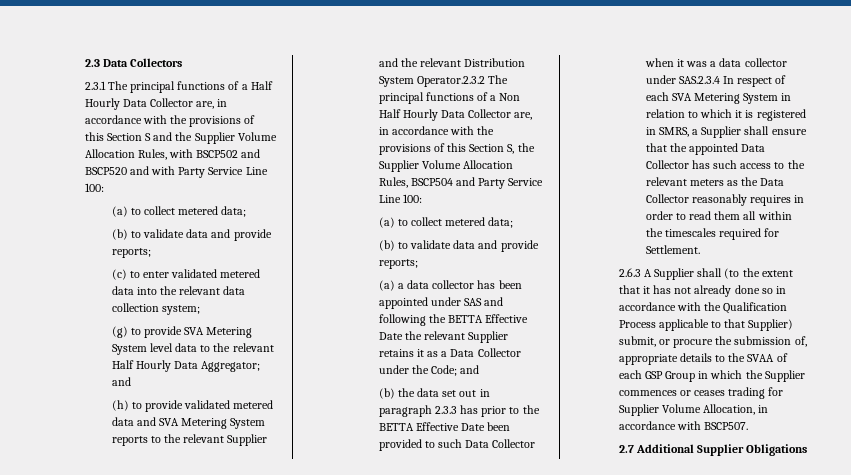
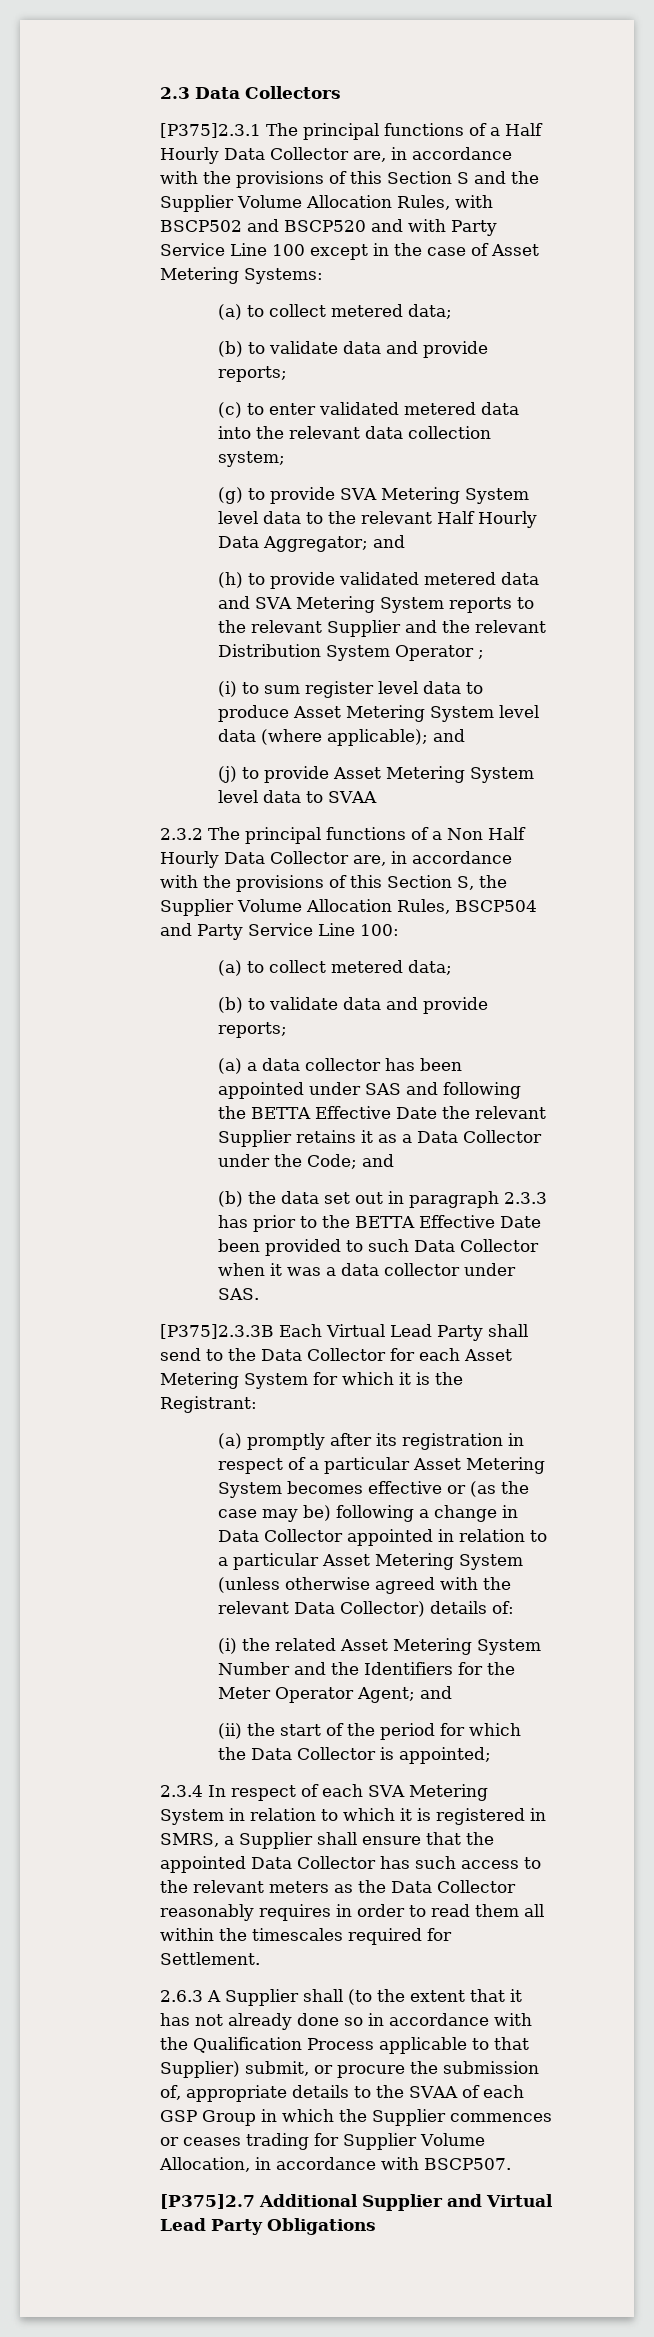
[84,81,106,90] 2.3.1 -> [159,123,261,138] [P375]2.3.1
[84,183,104,192] 100: -> [271,243,539,260] [159,267,323,284] 100 except in the case of Asset Metering Systems:
[416,76,485,87] Operator.2.3.2 -> [395,645,485,661] [218,681,484,698] [218,705,540,722] [218,729,466,746] [218,766,535,783] [218,790,378,803] [159,828,203,840] Operator ; // (i) to sum register level data to produce Asset Metering System level data (where applicable); and // (j) to provide Asset Metering System level data to SVAA // 2.3.2
[678,76,720,84] SAS.2.3.4 -> [218,1288,260,1300] [159,1324,528,1341] [159,1348,512,1361] [159,1372,463,1389] [159,1396,257,1413] [218,1433,525,1450] [218,1457,546,1474] [218,1481,530,1498] [218,1505,519,1522] [218,1529,548,1546] [218,1553,524,1570] [218,1577,512,1594] [218,1601,515,1617] [218,1638,542,1655] [218,1662,516,1675] [218,1686,453,1703] [218,1723,522,1740] [218,1747,492,1764] [159,1785,203,1797] SAS. // [P375]2.3.3B Each Virtual Lead Party shall send to the Data Collector for each Asset Metering System for which it is the Registrant: // (a) promptly after its registration in respect of a particular Asset Metering System becomes effective or (as the case may be) following a change in Data Collector appointed in relation to a particular Asset Metering System (unless otherwise agreed with the relevant Data Collector) details of: // (i) the related Asset Metering System Number and the Identifiers for the Meter Operator Agent; and // (ii) the start of the period for which the Data Collector is appointed; // 2.3.4
[618,445,634,453] 2.7 -> [159,2194,255,2209] [P375]2.7
(744, 450) none -> [446,2194,553,2207] [159,2218,263,2235] and Virtual Lead Party

